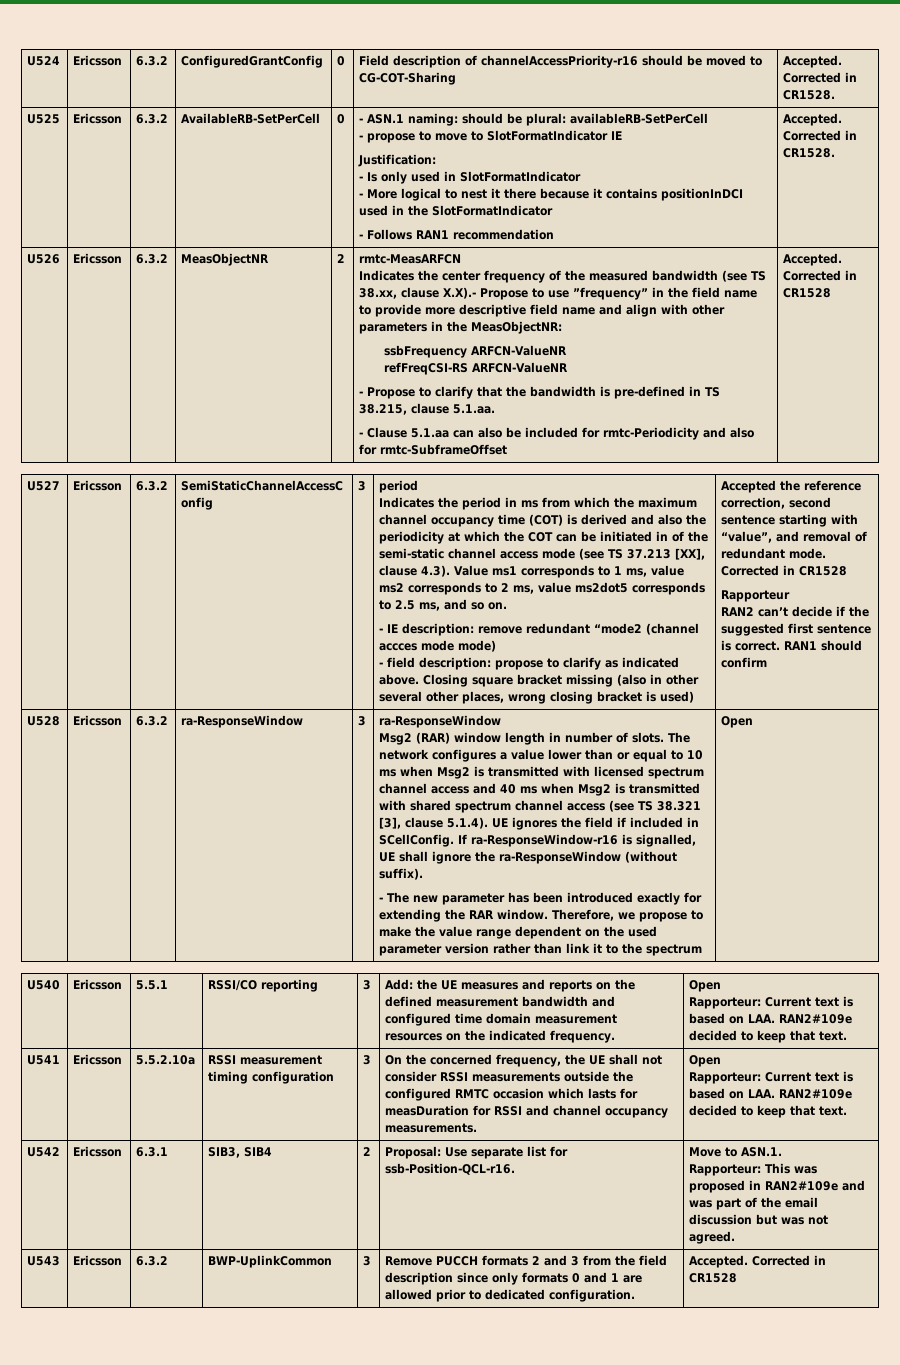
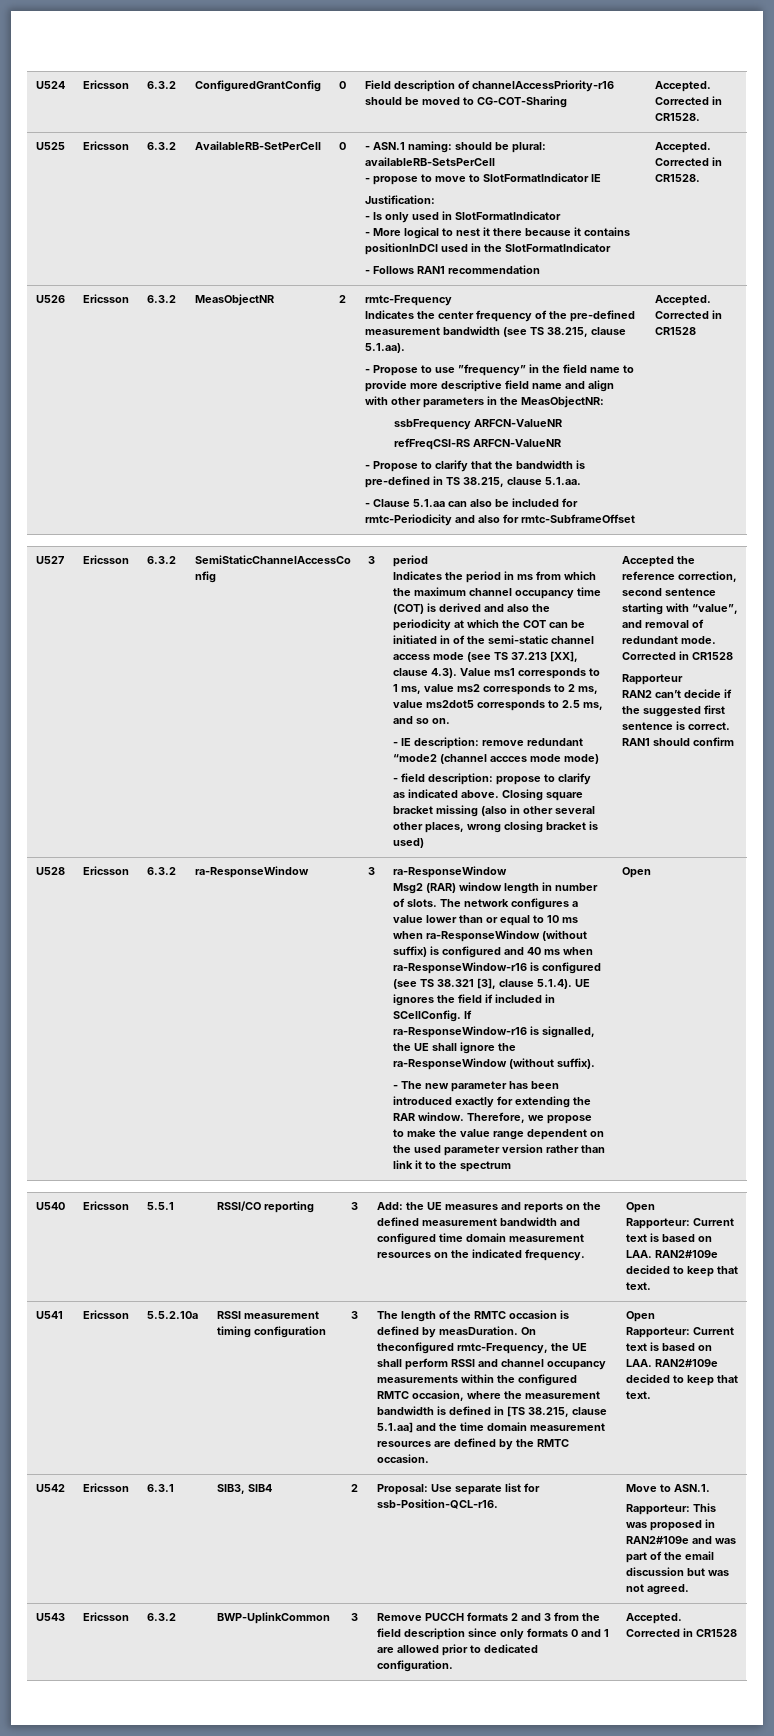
[570,113,709,124] availableRB-SetPerCell -> [364,157,495,166] availableRB-SetsPerCell
[359,254,462,264] rmtc-MeasARFCN -> [364,295,452,306] rmtc-Frequency
[589,270,649,281] measured -> [569,310,635,322] [364,327,440,335] pre-defined measurement
[359,287,477,299] 38.xx, clause X.X).- -> [546,327,626,337] [364,343,405,353] [364,369,370,373] 38.215, clause 5.1.aa). // -
[437,766,705,779] [379,783,701,796] [379,800,606,813] Msg2 is transmitted with licensed spectrum channel access and 40 ms when Msg2 is transmitted with shared spectrum channel access -> [425,930,587,942] [392,946,593,958] [392,962,601,974] ra-ResponseWindow (without suffix) is configured and 40 ms when ra-ResponseWindow-r16 is configured
(697, 840) none -> [392,1043,411,1051] the
[385,1054,663,1067] [385,1071,634,1082] [385,1088,639,1101] [385,1105,669,1118] [385,1123,478,1133] On the concerned frequency, the UE shall not consider RSSI measurements outside the configured RMTC occasion which lasts for measDuration for RSSI and channel occupancy measurements. -> [376,1310,569,1322] [376,1326,536,1338] [376,1342,587,1354] [376,1358,606,1370] [376,1374,577,1386] [376,1390,600,1401] [376,1406,607,1417] [376,1422,605,1433] [376,1438,569,1450] [376,1454,429,1463] The length of the RMTC occasion is defined by measDuration. On theconfigured rmtc-Frequency, the UE shall perform RSSI and channel occupancy measurements within the configured RMTC occasion, where the measurement bandwidth is defined in [TS 38.215, clause 5.1.aa] and the time domain measurement resources are defined by the RMTC occasion.

